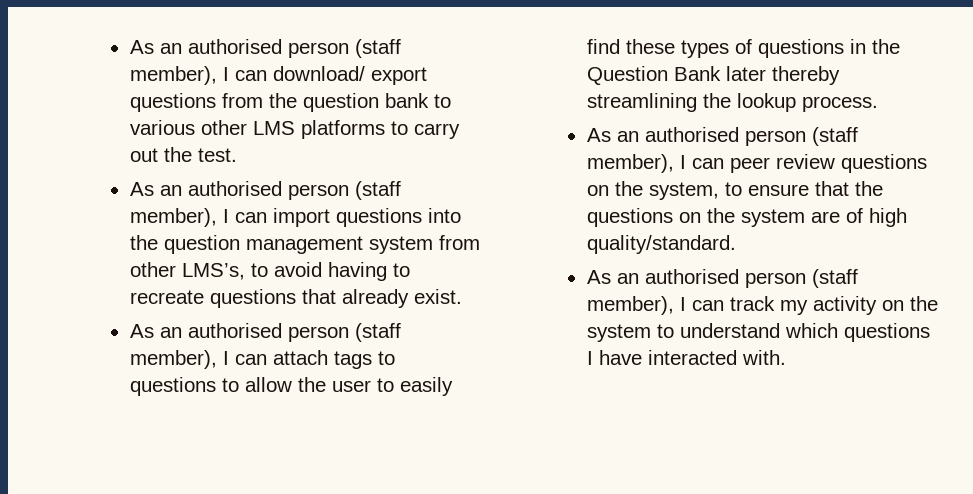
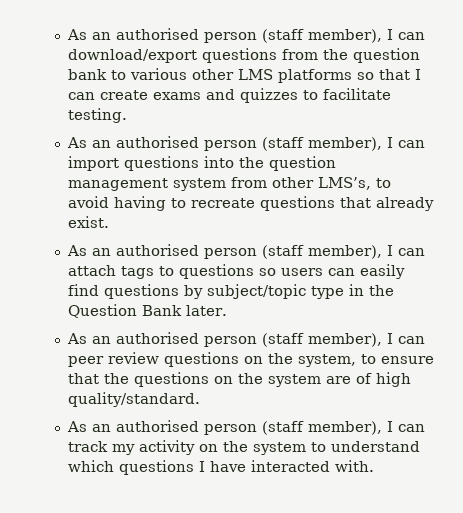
[129,39,401,58] [129,66,427,85] As an authorised person (staff member), I can download/ export -> [67,28,426,43] [68,49,198,63] As an authorised person (staff member), I can download/export
[390,121,460,139] [129,147,237,162] to carry out the test. -> [357,69,422,80] [68,88,392,103] [68,108,128,123] so that I can create exams and quizzes to facilitate testing.
[221,377,453,396] [586,39,900,58] [586,66,840,85] [586,93,878,112] to allow the user to easily find these types of questions in the Question Bank later thereby streamlining the lookup process. -> [259,264,406,279] [68,284,395,299] [68,304,228,318] so users can easily find questions by subject/topic type in the Question Bank later.

